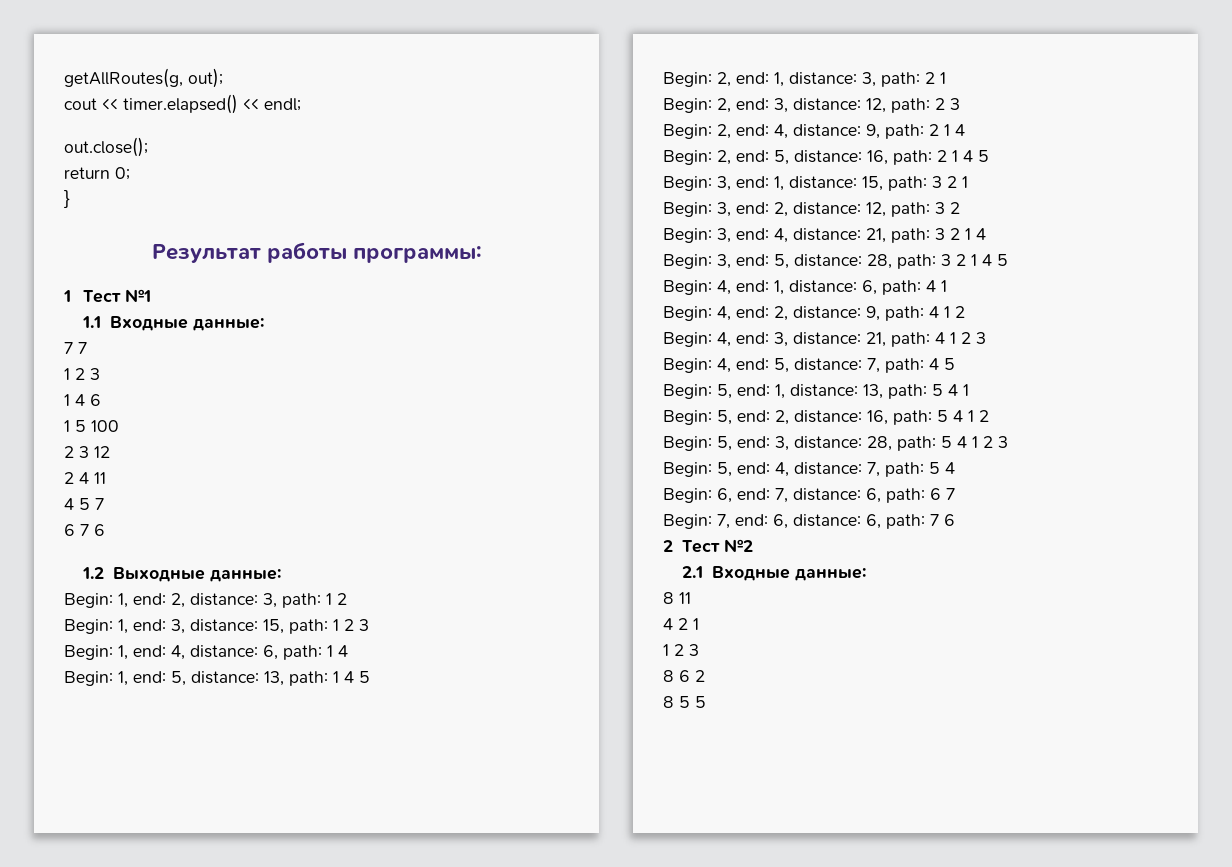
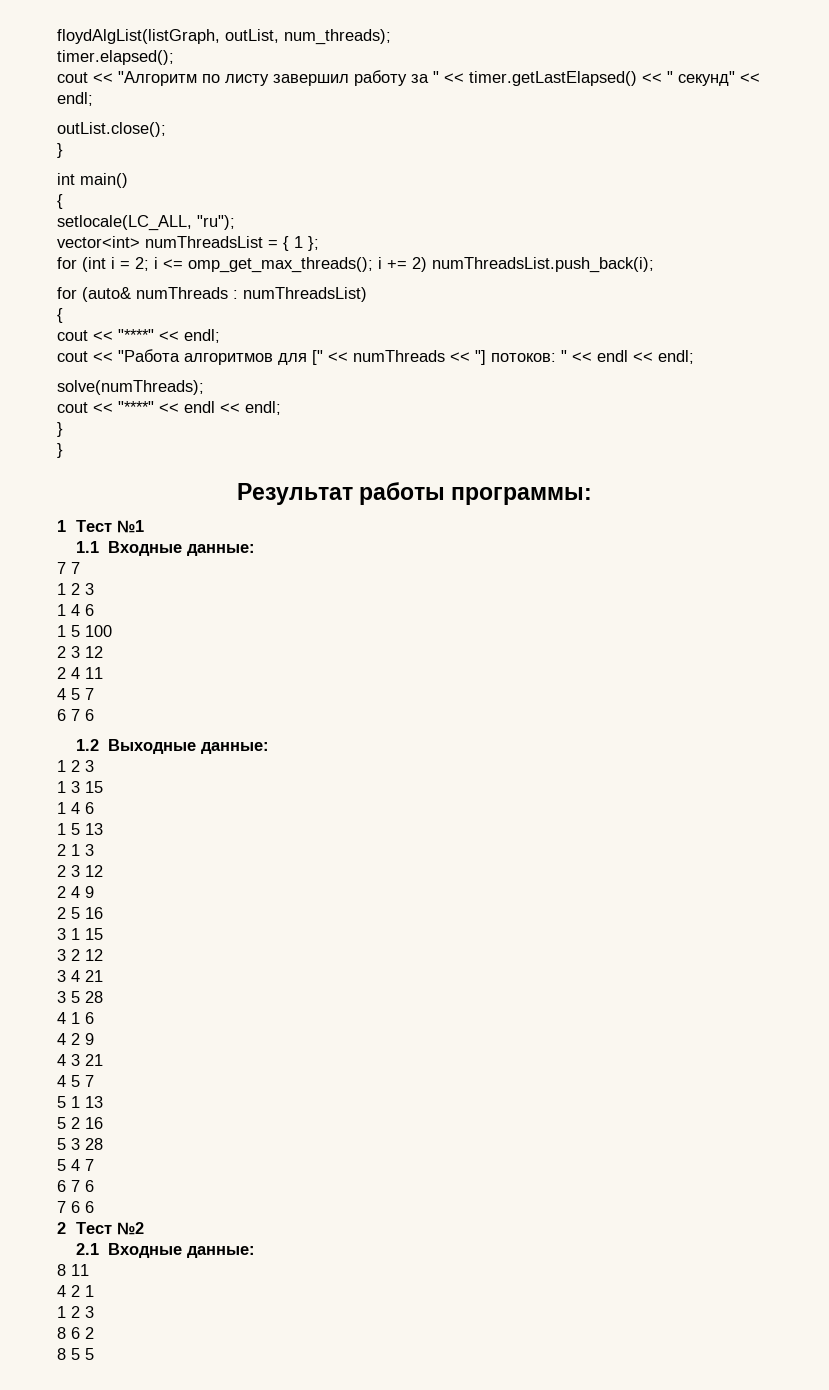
[64,68,223,88] [64,94,301,114] [64,137,148,157] [64,167,130,180] getAllRoutes(g, out); // cout << timer.elapsed() << endl; // out.close(); // return 0; -> [57,29,391,45] [57,50,174,65] [57,70,760,86] [57,92,93,106] [57,122,166,137] [57,143,63,158] [57,173,128,188] [57,194,63,209] [57,215,235,231] [57,236,319,251] [57,257,654,273] [57,287,367,302] [57,308,63,323] [57,329,220,343] [57,349,694,365] [57,380,204,395] [57,401,281,415] [57,422,63,437] floydAlgList(listGraph, outList, num_threads); // timer.elapsed(); // cout << "Алгоритм по листу завершил работу за " << timer.getLastElapsed() << " секунд" << endl; // outList.close(); // } // int main() // { // setlocale(LC_ALL, "ru"); // vector<int> numThreadsList = { 1 }; // for (int i = 2; i <= omp_get_max_threads(); i += 2) numThreadsList.push_back(i); // for (auto& numThreads : numThreadsList) // { // cout << "****" << endl; // cout << "Работа алгоритмов для [" << numThreads << "] потоков: " << endl << endl; // solve(numThreads); // cout << "****" << endl << endl; // }
[64,593,347,608] [64,619,369,634] [64,645,348,660] [64,671,370,686] [663,72,946,87] [663,98,960,113] [663,124,965,139] [663,150,989,165] [663,176,968,191] [663,202,960,217] [663,228,986,243] [663,254,1008,269] [663,280,947,295] [663,306,965,321] [663,332,986,347] [663,358,955,373] [663,384,969,399] [663,410,989,425] [663,436,1008,451] [663,462,955,477] [663,488,955,503] [663,514,955,529] Begin: 1, end: 2, distance: 3, path: 1 2 // Begin: 1, end: 3, distance: 15, path: 1 2 3 // Begin: 1, end: 4, distance: 6, path: 1 4 // Begin: 1, end: 5, distance: 13, path: 1 4 5 // Begin: 2, end: 1, distance: 3, path: 2 1 // Begin: 2, end: 3, distance: 12, path: 2 3 // Begin: 2, end: 4, distance: 9, path: 2 1 4 // Begin: 2, end: 5, distance: 16, path: 2 1 4 5 // Begin: 3, end: 1, distance: 15, path: 3 2 1 // Begin: 3, end: 2, distance: 12, path: 3 2 // Begin: 3, end: 4, distance: 21, path: 3 2 1 4 // Begin: 3, end: 5, distance: 28, path: 3 2 1 4 5 // Begin: 4, end: 1, distance: 6, path: 4 1 // Begin: 4, end: 2, distance: 9, path: 4 1 2 // Begin: 4, end: 3, distance: 21, path: 4 1 2 3 // Begin: 4, end: 5, distance: 7, path: 4 5 // Begin: 5, end: 1, distance: 13, path: 5 4 1 // Begin: 5, end: 2, distance: 16, path: 5 4 1 2 // Begin: 5, end: 3, distance: 28, path: 5 4 1 2 3 // Begin: 5, end: 4, distance: 7, path: 5 4 // Begin: 6, end: 7, distance: 6, path: 6 7 // Begin: 7, end: 6, distance: 6, path: 7 6 -> [57,760,94,772] [57,781,103,793] [57,802,94,814] [57,823,103,835] [57,844,94,856] [57,865,103,877] [57,886,94,898] [57,907,103,919] [57,928,103,940] [57,949,103,961] [57,970,103,982] [57,991,103,1003] [57,1012,94,1024] [57,1033,94,1045] [57,1054,103,1066] [57,1075,94,1087] [57,1096,103,1108] [57,1117,103,1129] [57,1138,103,1150] [57,1159,94,1171] [57,1180,94,1192] [57,1201,94,1213] 1 2 3 // 1 3 15 // 1 4 6 // 1 5 13 // 2 1 3 // 2 3 12 // 2 4 9 // 2 5 16 // 3 1 15 // 3 2 12 // 3 4 21 // 3 5 28 // 4 1 6 // 4 2 9 // 4 3 21 // 4 5 7 // 5 1 13 // 5 2 16 // 5 3 28 // 5 4 7 // 6 7 6 // 7 6 6

